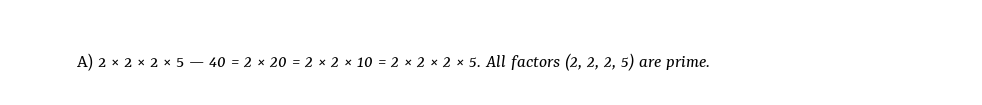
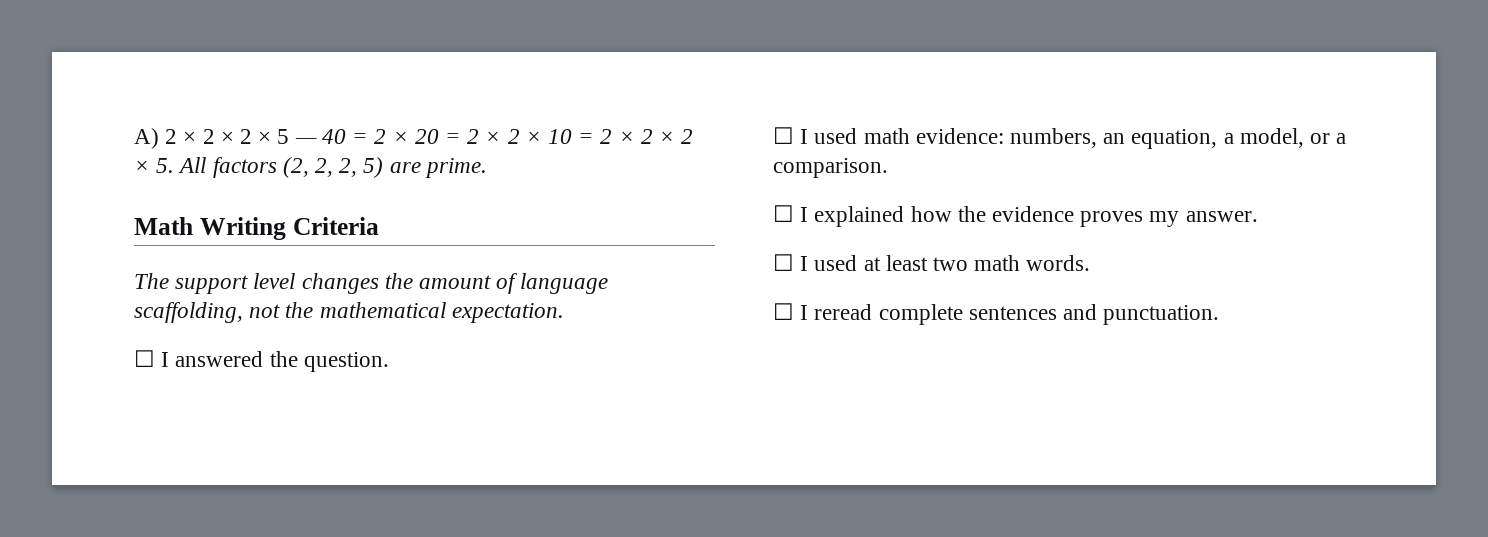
(710, 63) none -> [134,217,379,240] [134,273,609,294] [134,302,564,323] [134,350,389,372] [773,127,1347,149] [773,158,888,178] [773,205,1258,227] [773,254,1091,271] [773,303,1220,325] // Math Writing Criteria // The support level changes the amount of language scaffolding, not the mathematical expectation. // ☐ I answered the question. // ☐ I used math evidence: numbers, an equation, a model, or a comparison. // ☐ I explained how the evidence proves my answer. // ☐ I used at least two math words. // ☐ I reread complete sentences and punctuation.

